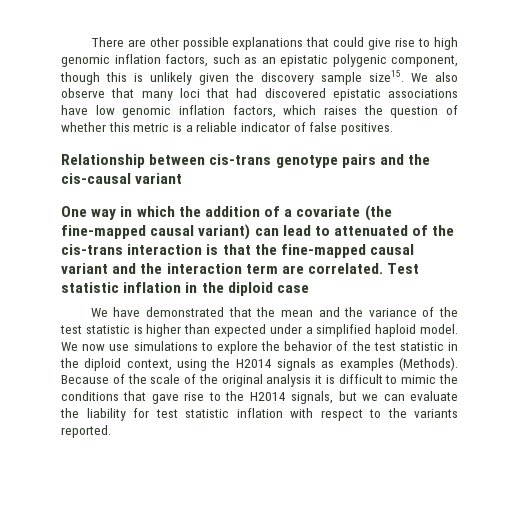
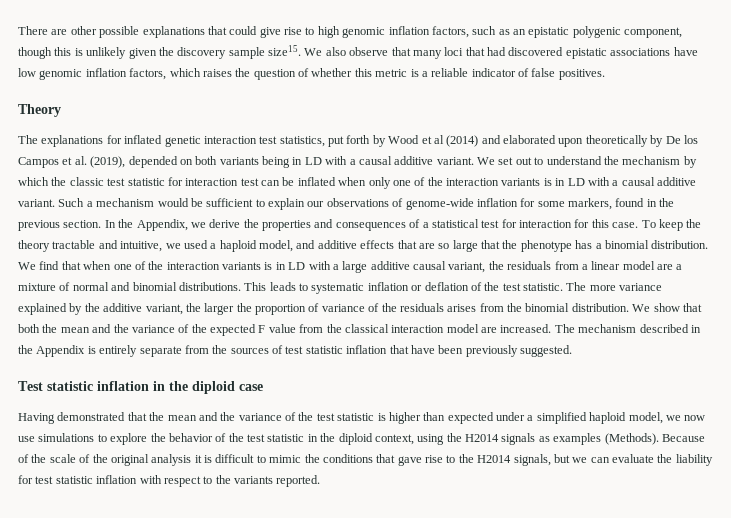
[61,154,431,168] [61,173,183,184] [61,205,392,221] [61,224,455,240] [61,244,415,258] [61,263,384,274] Relationship between cis-trans genotype pairs and the cis-causal variant // One way in which the addition of a covariate (the fine-mapped causal variant) can lead to attenuated of the cis-trans interaction is that the fine-mapped causal variant and the interaction term are correlated. -> [18,104,61,117] [18,135,698,147] [18,156,697,168] [18,177,696,189] [18,198,675,210] [18,219,702,231] [18,240,709,252] [18,261,683,273] [18,282,663,294] [18,303,702,315] [18,324,701,336] [18,345,572,357] Theory // The explanations for inflated genetic interaction test statistics, put forth by Wood et al (2014) and elaborated upon theoretically by De los Campos et al. (2019), depended on both variants being in LD with a causal additive variant. We set out to understand the mechanism by which the classic test statistic for interaction test can be inflated when only one of the interaction variants is in LD with a causal additive variant. Such a mechanism would be sufficient to explain our observations of genome-wide inflation for some markers, found in the previous section. In the Appendix, we derive the properties and consequences of a statistical test for interaction for this case. To keep the theory tractable and intuitive, we used a haploid model, and additive effects that are so large that the phenotype has a binomial distribution. We find that when one of the interaction variants is in LD with a large additive causal variant, the residuals from a linear model are a mixture of normal and binomial distributions. This leads to systematic inflation or deflation of the test statistic. The more variance explained by the additive variant, the larger the proportion of variance of the residuals arises from the binomial distribution. We show that both the mean and the variance of the expected F value from the classical interaction model are increased. The mechanism described in the Appendix is entirely separate from the sources of test statistic inflation that have been previously suggested. //
[90,307,141,317] We have -> [18,413,55,424] Having
[419,324,458,334] [61,342,78,351] model. We -> [628,412,681,424] model, we

